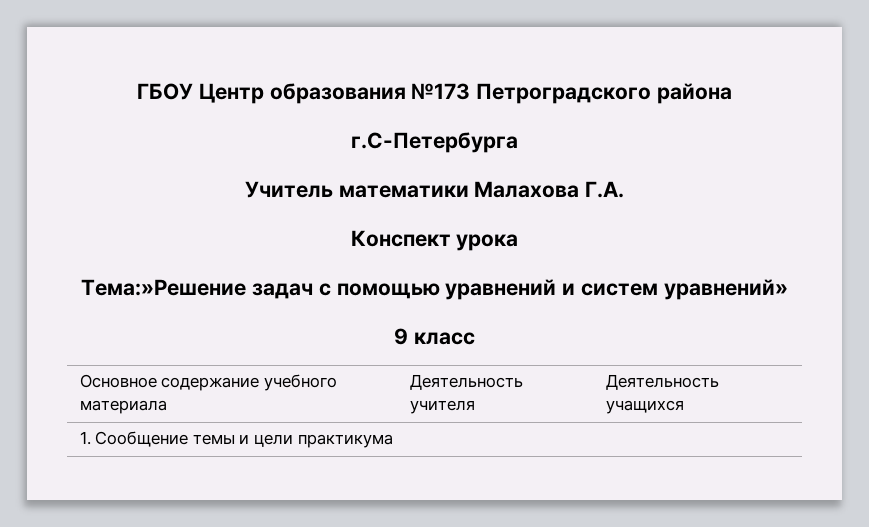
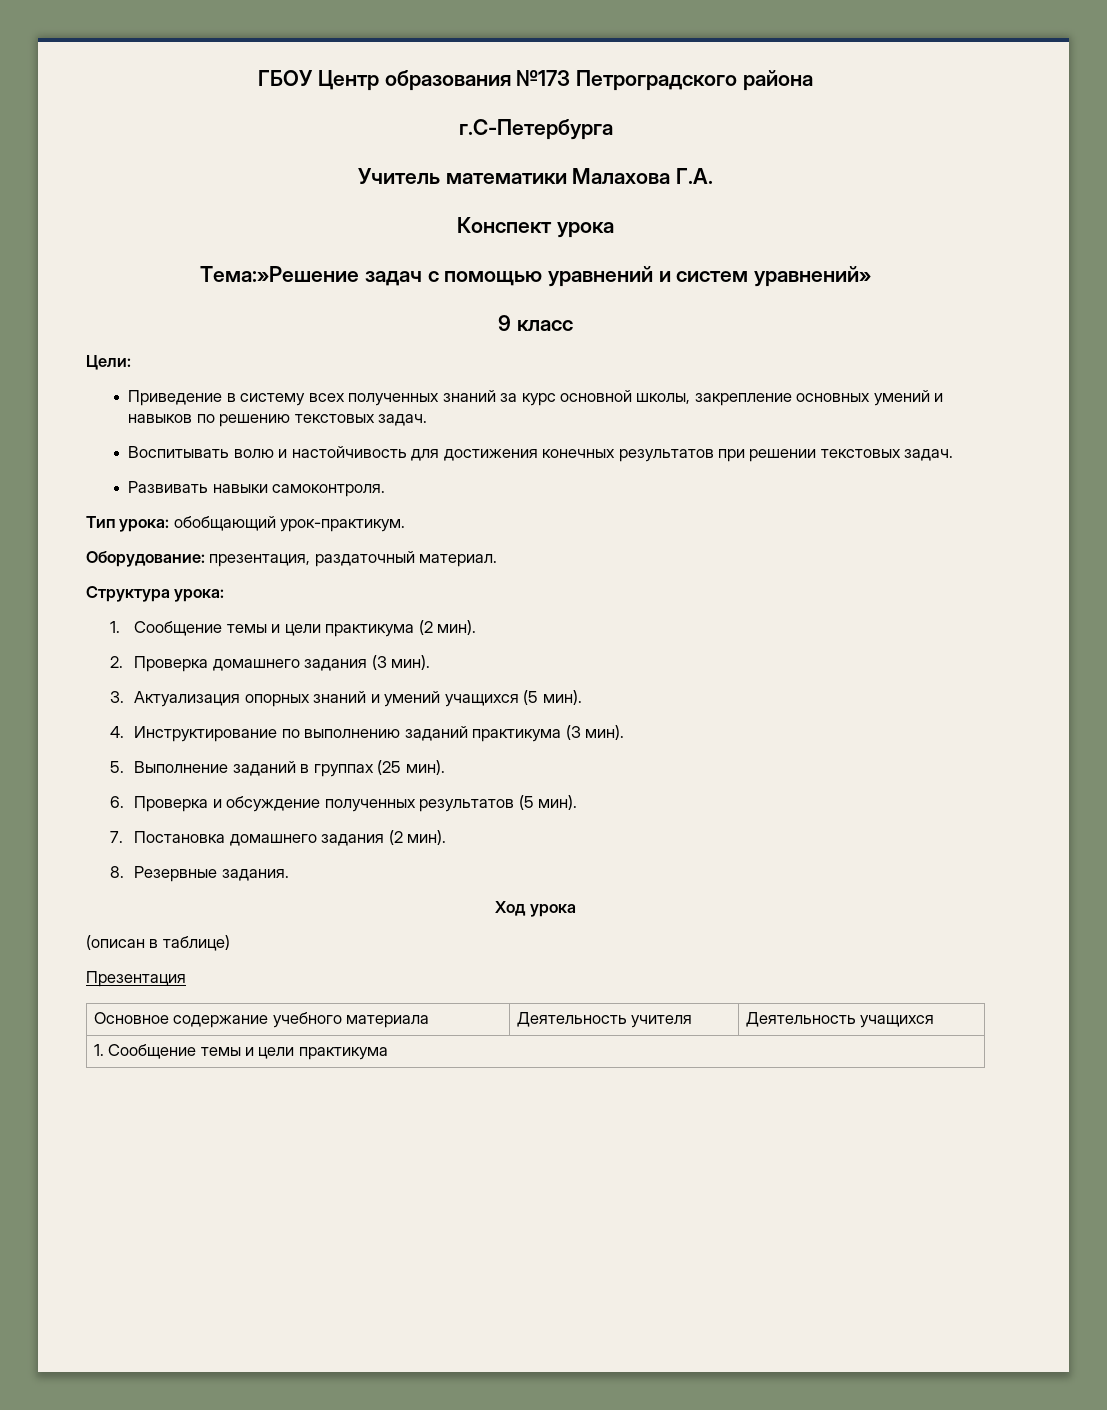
(475, 338) none -> [86,355,131,370] [128,390,944,406] [128,414,428,427] [128,446,954,462] [128,481,386,497] [86,516,406,532] [86,551,498,567] [86,586,225,602] [110,620,477,637] [110,655,431,672] [110,690,582,707] [110,725,625,742] [110,760,445,777] [110,795,578,812] [110,830,447,846] [110,866,289,882] [495,901,576,917] [86,935,230,951] [86,971,186,987] // Цели: // Приведение в систему всех полученных знаний за курс основной школы, закрепление основных умений и навыков по решению текстовых задач. // Воспитывать волю и настойчивость для достижения конечных результатов при решении текстовых задач. // Развивать навыки самоконтроля. // Тип урока: обобщающий урок-практикум. // Оборудование: презентация, раздаточный материал. // Структура урока: // 1. Сообщение темы и цели практикума (2 мин). // 2. Проверка домашнего задания (3 мин). // 3. Актуализация опорных знаний и умений учащихся (5 мин). // 4. Инструктирование по выполнению заданий практикума (3 мин). // 5. Выполнение заданий в группах (25 мин). // 6. Проверка и обсуждение полученных результатов (5 мин). // 7. Постановка домашнего задания (2 мин). // 8. Резервные задания. // Ход урока // (описан в таблице) // Презентация

